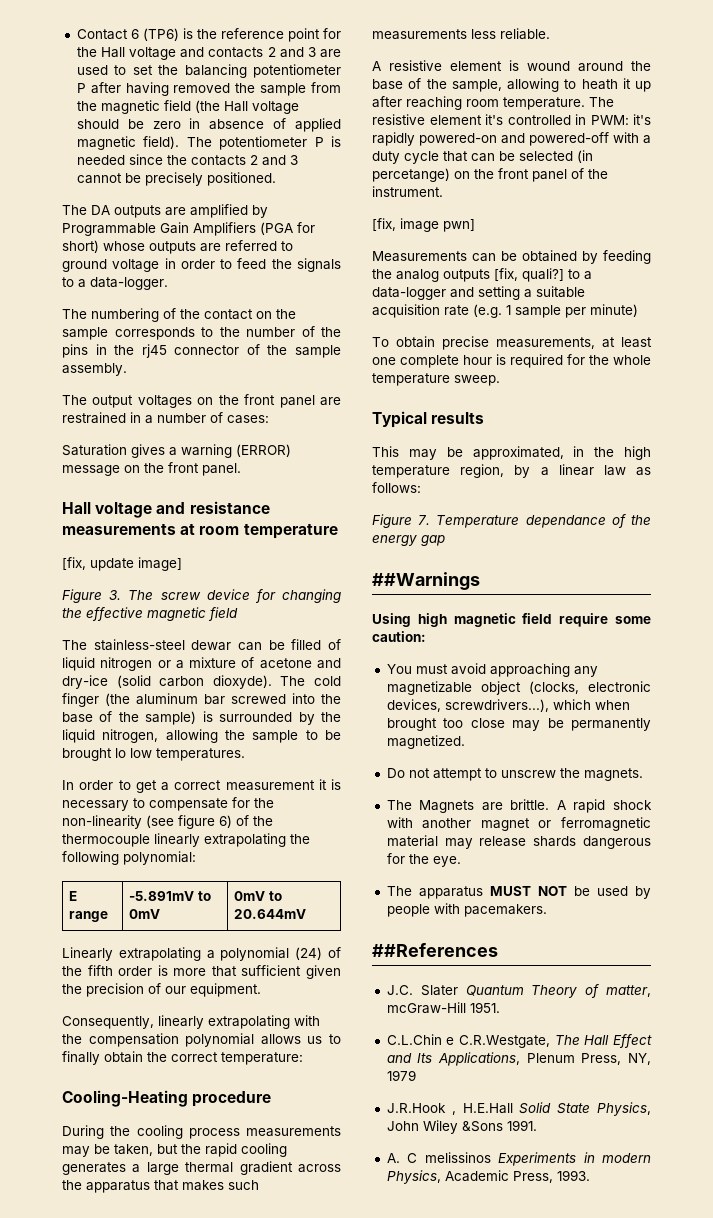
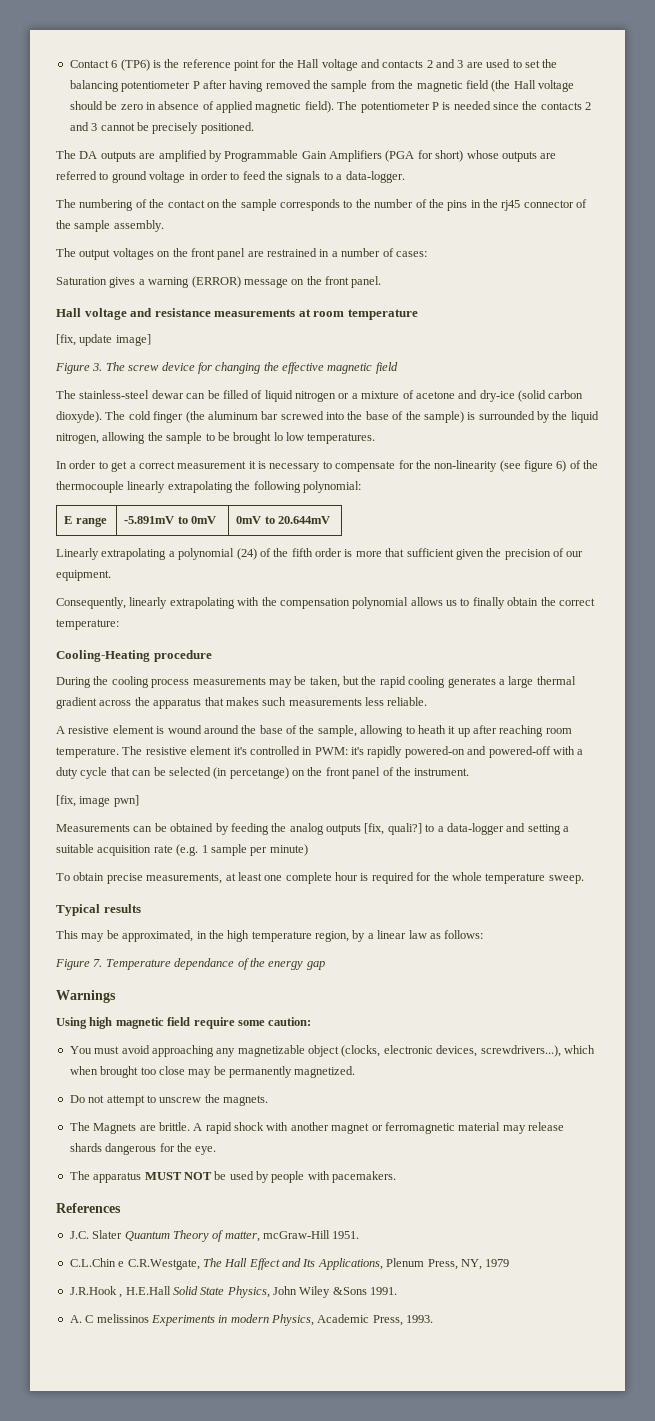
[372,572,480,590] ##Warnings -> [56,990,116,1003] Warnings
[372,943,498,957] ##References -> [56,1203,121,1213] References

